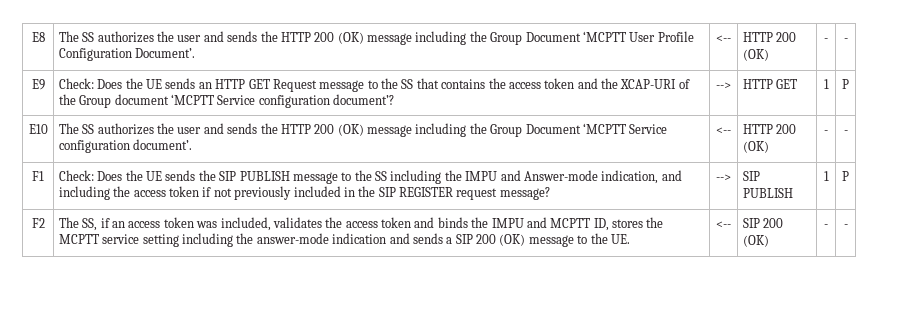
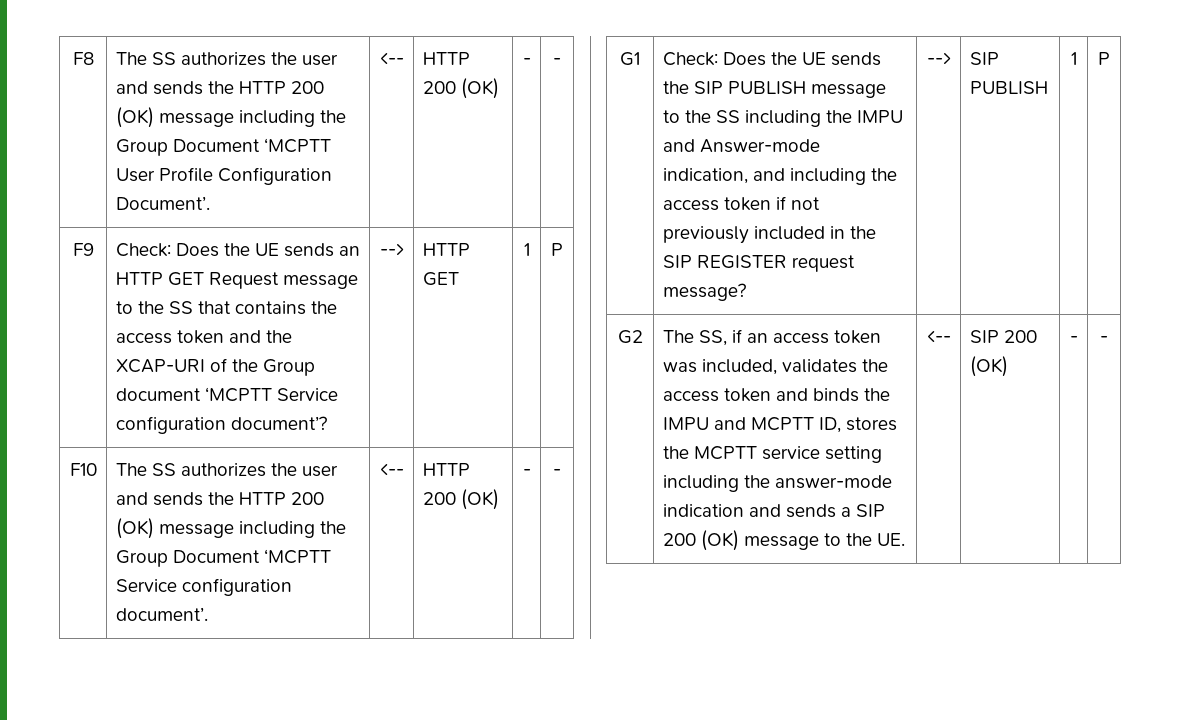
[31,32,45,42] E8 -> [72,52,94,65] F8
[31,79,45,90] E9 -> [72,243,94,256] F9
[28,124,48,134] E10 -> [69,463,97,476] F10
[32,171,44,181] F1 -> [620,52,640,66] G1
[31,218,45,228] F2 -> [617,330,643,344] G2

